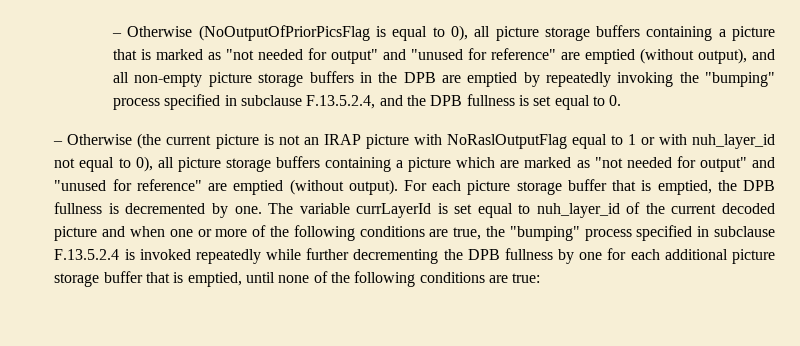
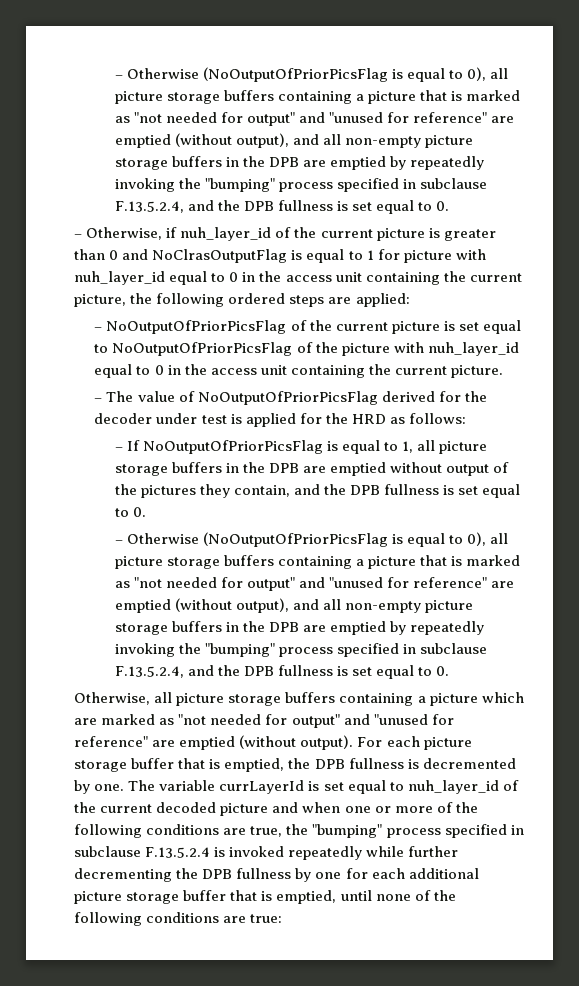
[67,133,775,149] [54,158,76,168] Otherwise (the current picture is not an IRAP picture with NoRaslOutputFlag equal to 1 or with nuh_layer_id not -> [86,227,496,241] [74,249,486,263] [74,271,522,285] [74,293,410,307] [94,320,521,334] [94,342,519,356] [94,364,503,378] [94,391,487,405] [94,413,466,427] [114,440,488,454] [114,462,510,476] [114,484,521,498] [114,507,146,517] [114,532,403,547] Otherwise, if nuh_layer_id of the current picture is greater than 0 and NoClrasOutputFlag is equal to 1 for picture with nuh_layer_id equal to 0 in the access unit containing the current picture, the following ordered steps are applied: // – NoOutputOfPriorPicsFlag of the current picture is set equal to NoOutputOfPriorPicsFlag of the picture with nuh_layer_id equal to 0 in the access unit containing the current picture. // – The value of NoOutputOfPriorPicsFlag derived for the decoder under test is applied for the HRD as follows: // – If NoOutputOfPriorPicsFlag is equal to 1, all picture storage buffers in the DPB are emptied without output of the pictures they contain, and the DPB fullness is set equal to 0. // – Otherwise (NoOutputOfPriorPicsFlag is
(452, 164) none -> [419,555,521,566] [114,577,515,591] [114,598,473,613] [114,621,485,635] [114,643,487,657] [114,665,450,679] [74,692,478,706] that is marked as "not needed for output" and "unused for reference" are emptied (without output), and all non-empty picture storage buffers in the DPB are emptied by repeatedly invoking the "bumping" process specified in subclause F.13.5.2.4, and the DPB fullness is set equal to 0. // Otherwise, all picture storage buffers containing a picture

